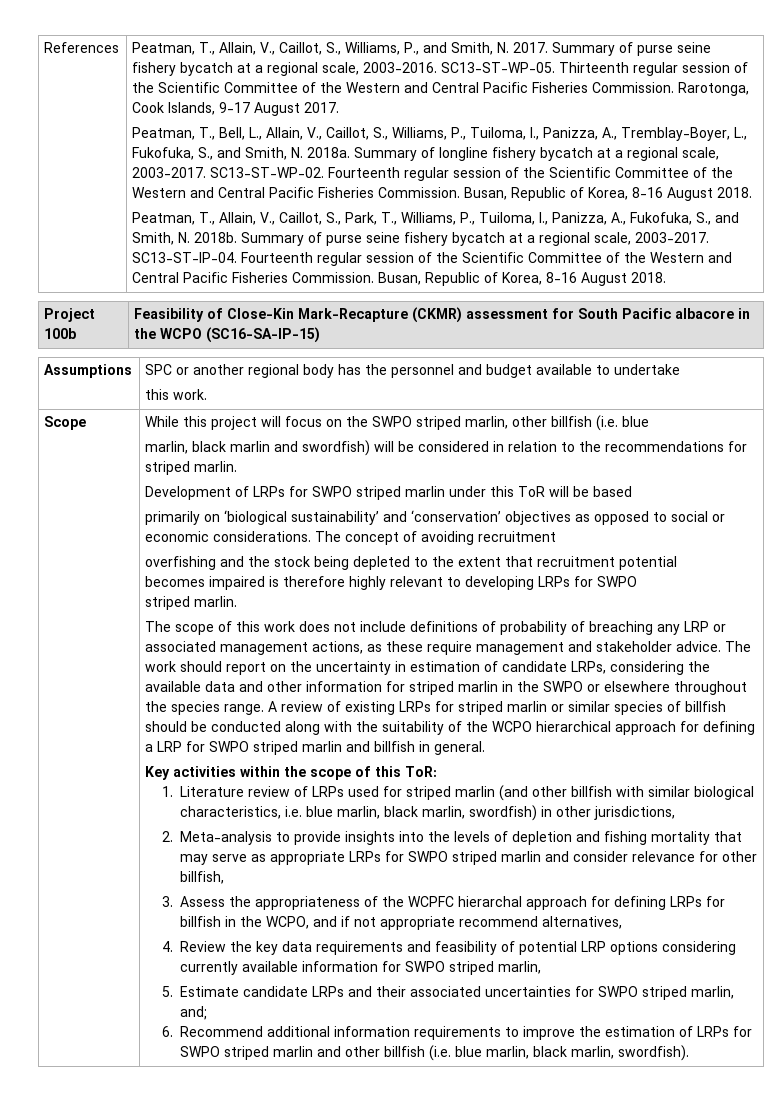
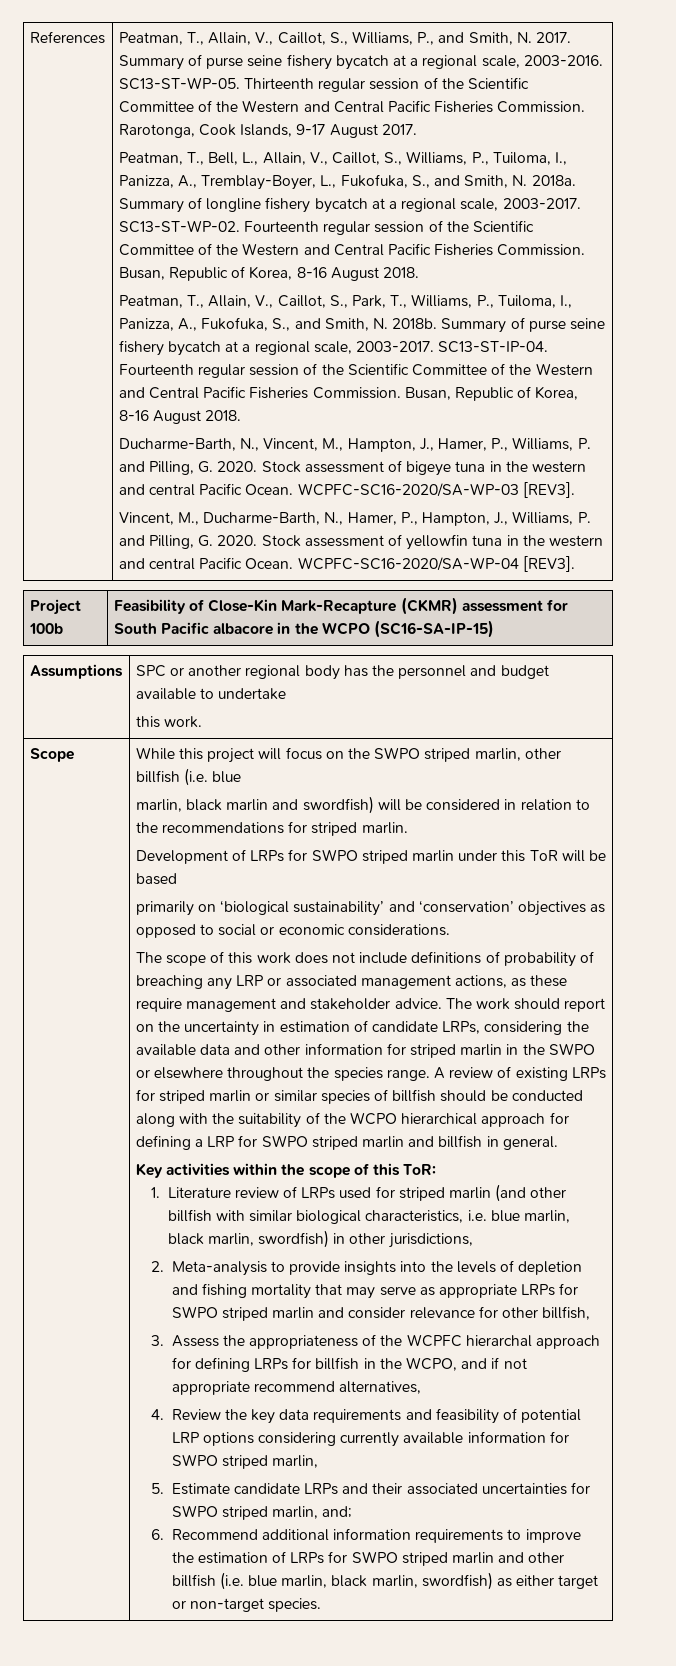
(667, 277) none -> [118,437,591,452] [118,460,586,476] [118,482,575,498] [118,511,591,526] [118,534,603,550] [118,556,575,572] // Ducharme-Barth, N., Vincent, M., Hampton, J., Hamer, P., Williams, P. and Pilling, G. 2020. Stock assessment of bigeye tuna in the western and central Pacific Ocean. WCPFC-SC16-2020/SA-WP-03 [REV3]. // Vincent, M., Ducharme-Barth, N., Hamer, P., Hampton, J., Williams, P. and Pilling, G. 2020. Stock assessment of yellowfin tuna in the western and central Pacific Ocean. WCPFC-SC16-2020/SA-WP-04 [REV3].
[315,531,557,545] [145,556,678,570] [145,576,638,590] [145,596,238,610] The concept of avoiding recruitment // overfishing and the stock being depleted to the extent that recruitment potential // becomes impaired is therefore highly relevant to developing LRPs for SWPO // striped marlin. -> (450, 930) none
[617,1045,689,1061] swordfish). -> [421,1572,599,1590] [171,1598,322,1612] swordfish) as either target or non-target species.

